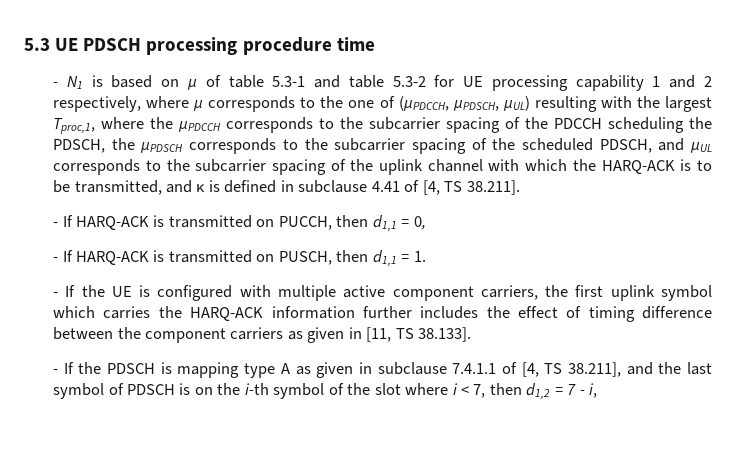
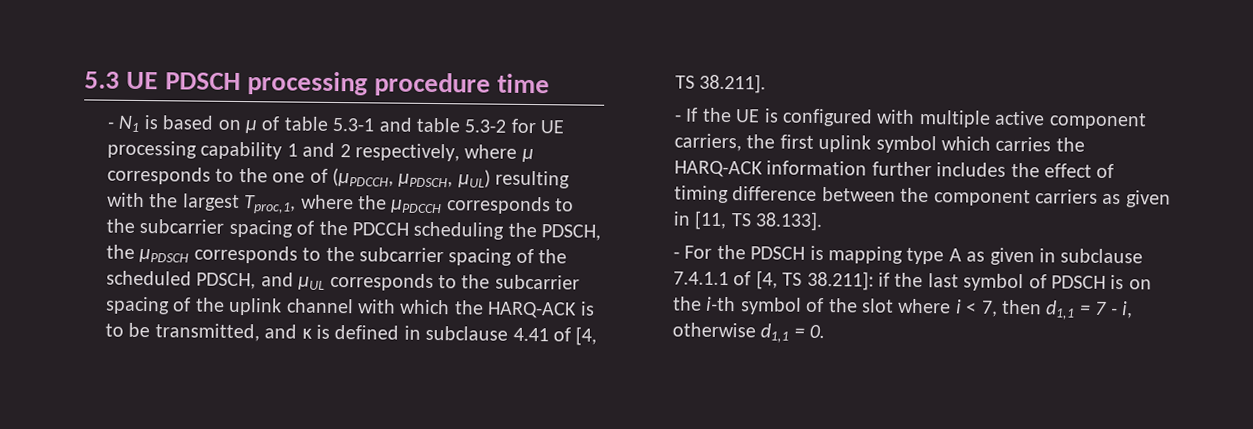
[53,215,426,231] [53,250,426,266] // - If HARQ-ACK is transmitted on PUCCH, then d1,1 = 0, // - If HARQ-ACK is transmitted on PUSCH, then d1,1 = 1. -> (767, 83) none
[63,362,74,374] If -> [684,245,713,259] For
[567,362,653,377] 38.211], and -> [806,270,891,291] 38.211]: if
[526,383,551,399] d1,2 -> [1045,300,1076,320] d1,1
(598, 390) none -> [672,322,826,343] otherwise d1,1 = 0.

